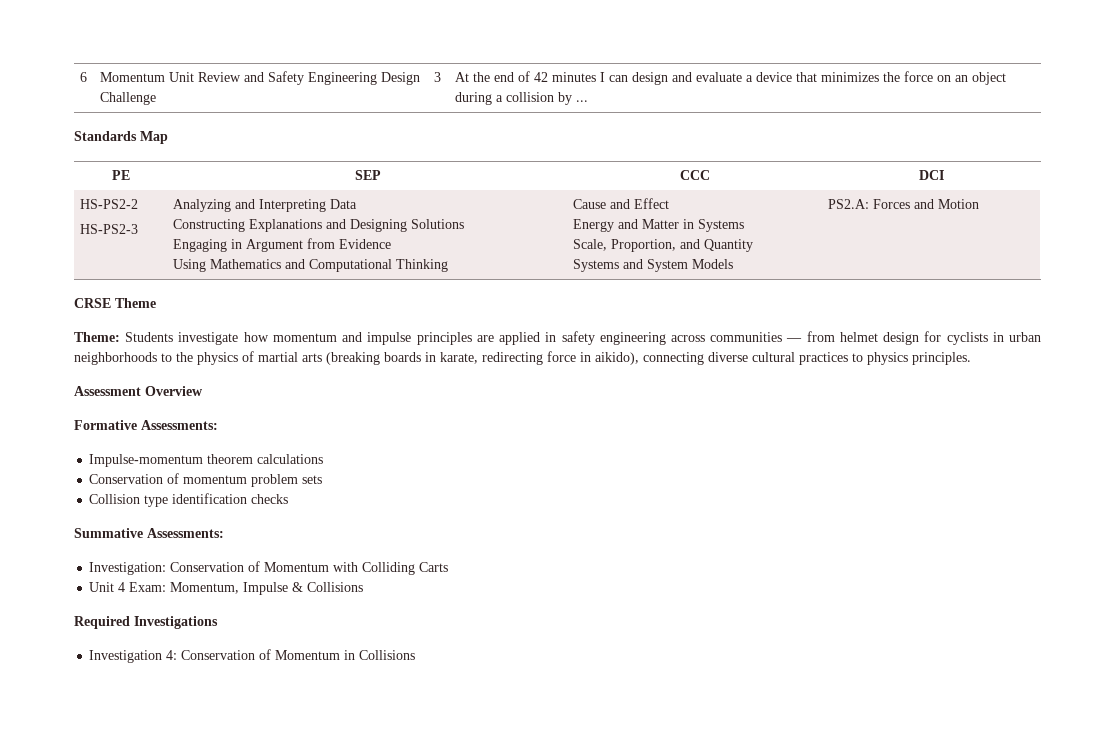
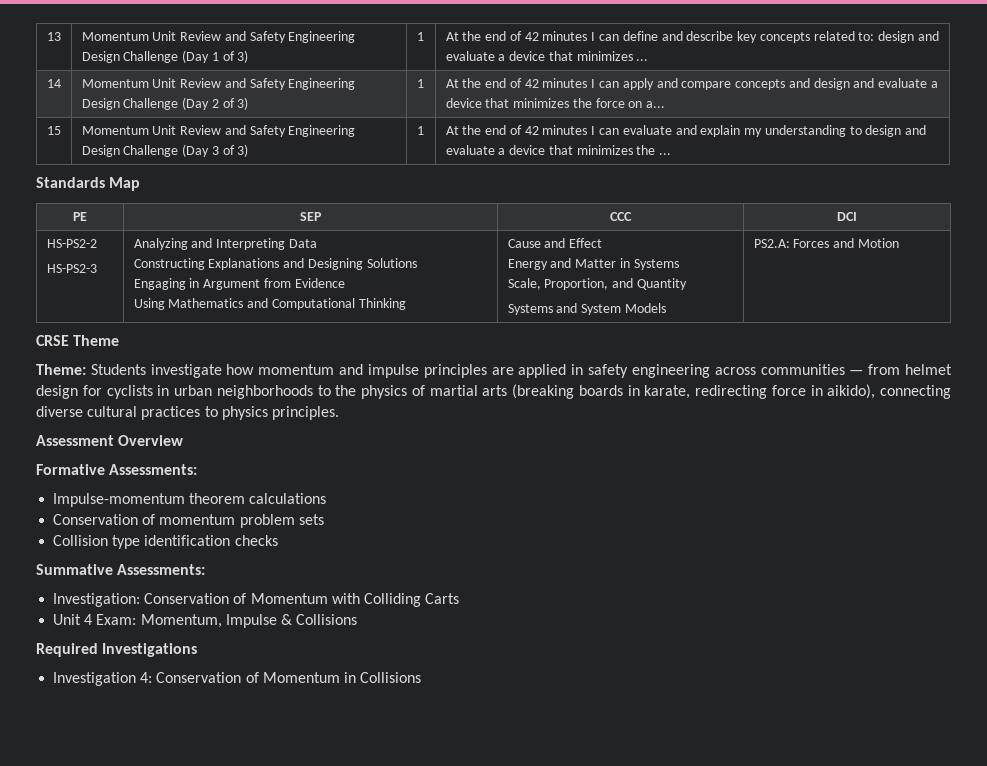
[80,72,88,82] [100,71,421,85] [100,92,157,105] [434,72,442,82] [455,71,629,82] 6 | Momentum Unit Review and Safety Engineering Design Challenge | 3 | At the end of 42 minutes I can -> [46,32,61,41] [81,31,356,43] [81,50,249,63] [416,32,424,41] [445,31,939,43] [445,51,649,61] [46,79,61,88] [81,78,356,90] [81,97,249,110] [416,79,424,88] [445,78,810,90] 13 | Momentum Unit Review and Safety Engineering Design Challenge (Day 1 of 3) | 1 | At the end of 42 minutes I can define and describe key concepts related to: design and evaluate a device that minimizes ... // 14 | Momentum Unit Review and Safety Engineering Design Challenge (Day 2 of 3) | 1 | At the end of 42 minutes I can apply and compare concepts and
[955,72,1007,85] [455,92,573,105] an object during a collision by -> [646,101,666,108] [46,126,61,135] [81,125,356,137] [81,144,249,157] [416,126,424,135] [445,125,927,137] [445,145,656,155] a... // 15 | Momentum Unit Review and Safety Engineering Design Challenge (Day 3 of 3) | 1 | At the end of 42 minutes I can evaluate and explain my understanding to design and evaluate a device that minimizes the

